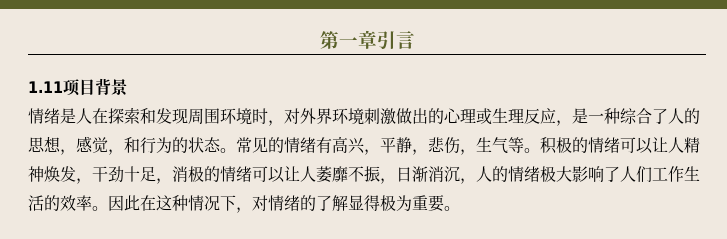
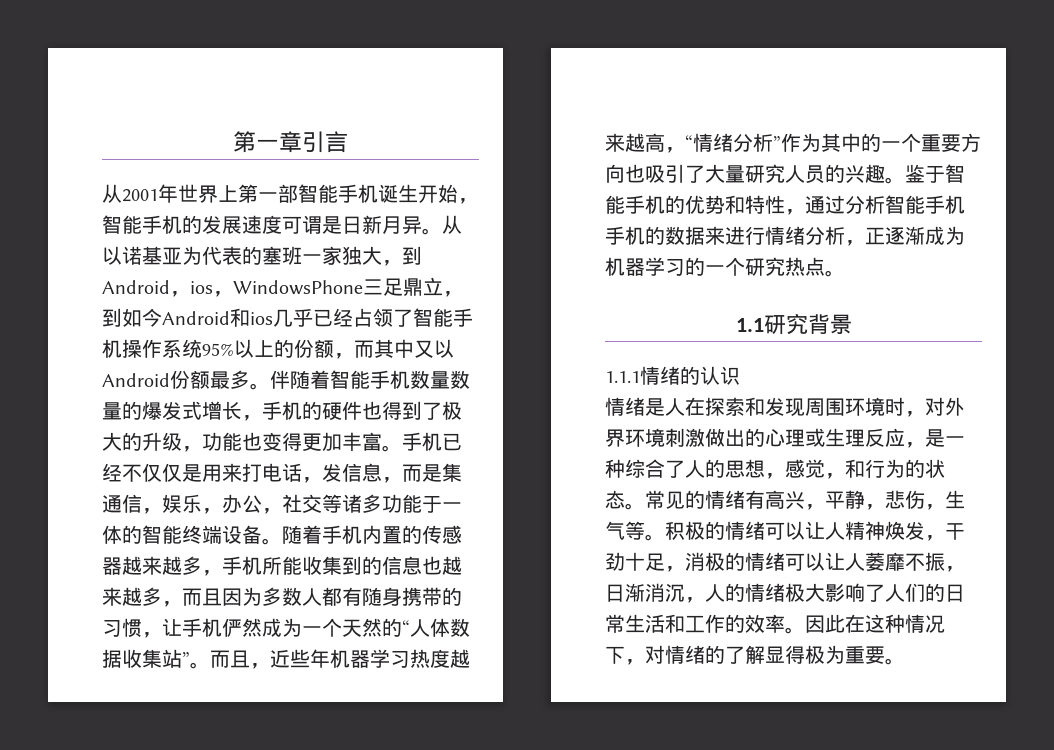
[28,78,128,96] 1.11项目背景 -> [102,184,478,204] [102,215,462,235] [102,246,422,266] [102,277,463,297] [102,308,473,327] [102,339,454,359] [102,370,470,390] [102,401,462,421] [102,432,462,452] [102,463,462,483] [102,494,462,514] [102,525,462,545] [102,556,462,576] [102,587,462,607] [102,618,470,638] [102,649,470,669] [605,133,981,153] [605,164,965,184] [605,195,965,215] [605,226,965,246] [605,257,845,277] [735,313,852,335] [605,366,740,385] 从2001年世界上第一部智能手机诞生开始，智能手机的发展速度可谓是日新月异。从以诺基亚为代表的塞班一家独大，到Android，ios，WindowsPhone三足鼎立，到如今Android和ios几乎已经占领了智能手机操作系统95%以上的份额，而其中又以Android份额最多。伴随着智能手机数量数量的爆发式增长，手机的硬件也得到了极大的升级，功能也变得更加丰富。手机已经不仅仅是用来打电话，发信息，而是集通信，娱乐，办公，社交等诸多功能于一体的智能终端设备。随着手机内置的传感器越来越多，手机所能收集到的信息也越来越多，而且因为多数人都有随身携带的习惯，让手机俨然成为一个天然的“人体数据收集站”。而且，近些年机器学习热度越来越高，“情绪分析”作为其中的一个重要方向也吸引了大量研究人员的兴趣。鉴于智能手机的优势和特性，通过分析智能手机手机的数据来进行情绪分析，正逐渐成为机器学习的一个研究热点。 // 1.1研究背景 // 1.1.1情绪的认识
[652,166,700,182] [28,195,44,211] 工作生活 -> [925,583,965,602] [605,614,725,633] 的日常生活和工作

